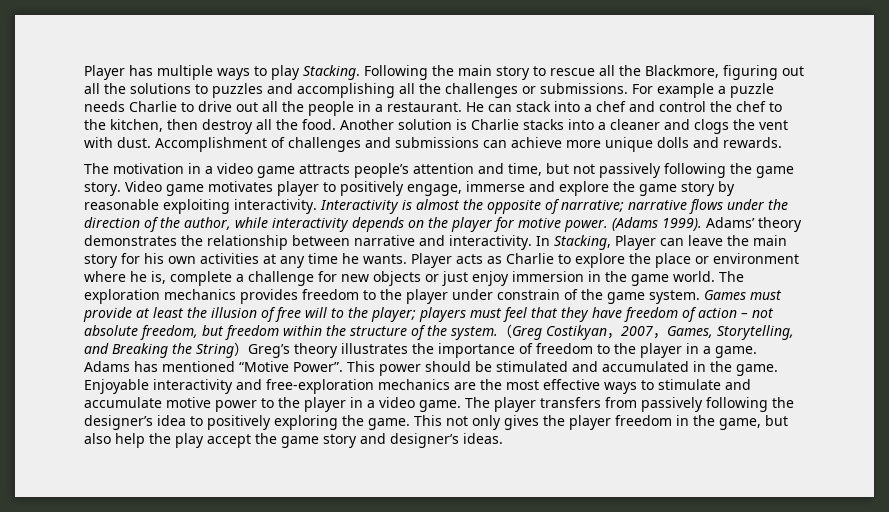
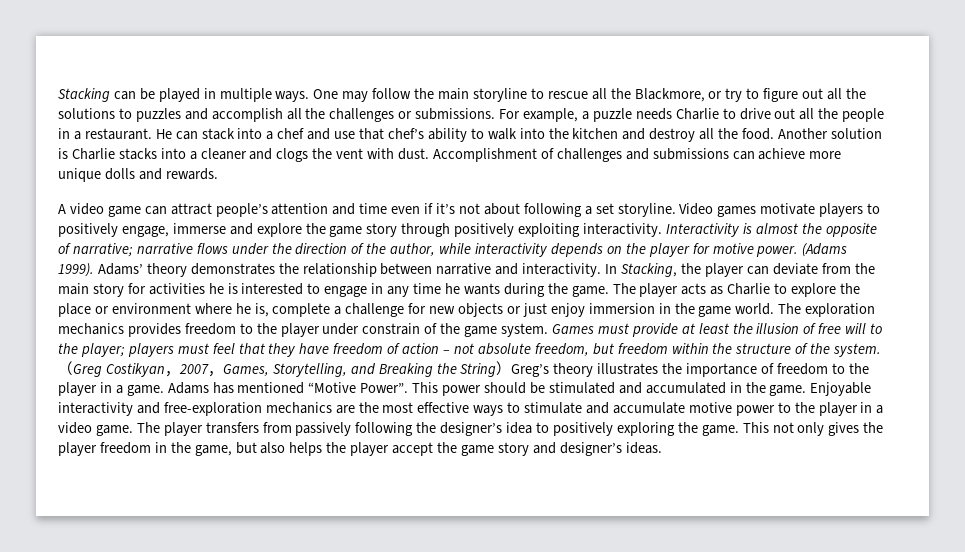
[84,65,530,80] Player has multiple ways to play Stacking. Following the main story -> [58,88,527,102] Stacking can be played in multiple ways. One may follow the main storyline
[723,65,778,80] figuring -> [708,88,799,102] or try to figure
[297,83,395,98] accomplishing -> [211,108,283,122] accomplish
[657,83,714,98] example -> [523,108,579,122] example,
[659,101,782,112] [84,119,198,132] control the chef to the kitchen, then -> [334,128,646,142] use that chef’s ability to walk into the kitchen and
[84,163,794,178] [84,181,319,196] The motivation in a video game attracts people’s attention and time, but not passively following the game story. Video game motivates player -> [58,203,864,217] A video game can attract people’s attention and time even if it’s not about following a set storyline. Video games motivate players
[718,181,735,196] [84,199,159,210] by reasonable -> [401,223,515,237] through positively
[615,235,787,250] [84,253,452,268] Player can leave the main story for his own activities at any time he wants. Player -> [680,263,875,277] [58,283,679,297] the player can deviate from the main story for activities he is interested to engage in any time he wants during the game. The player
[115,433,204,448] help the play -> [289,442,390,456] helps the player

